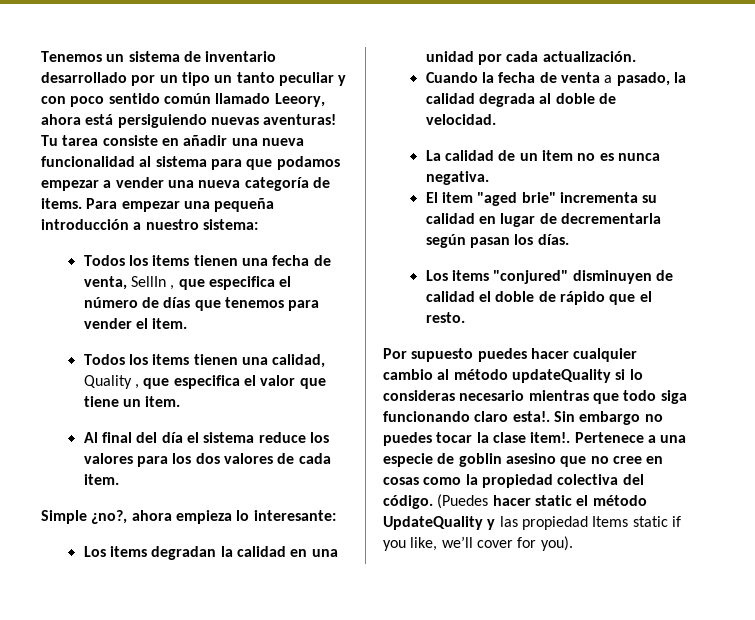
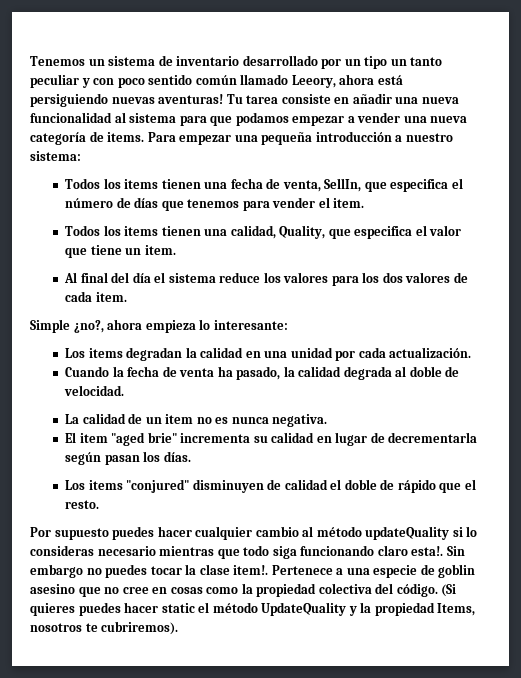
[131,276,175,290] SellIn , -> [324,178,362,192] SellIn,
[83,375,140,389] Quality , -> [279,225,326,239] Quality,
[604,75,613,83] a -> [217,366,233,377] ha
[437,494,489,509] (Puedes -> [441,584,457,597] [30,602,121,616] (Si quieres puedes
[499,516,681,530] [383,536,573,551] las propiedad Items static if you like, we’ll cover for you). -> [360,602,476,616] [30,621,179,635] la propiedad Items, nosotros te cubriremos).

